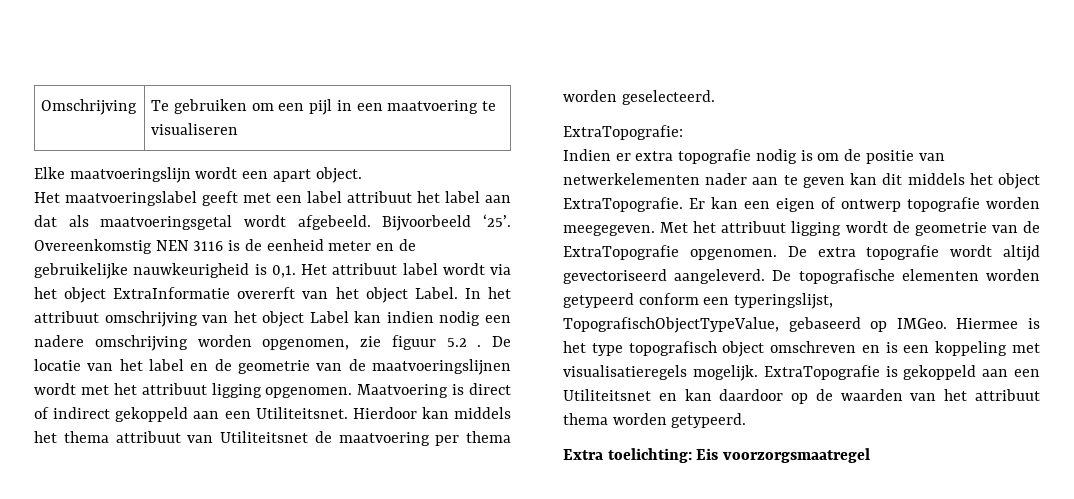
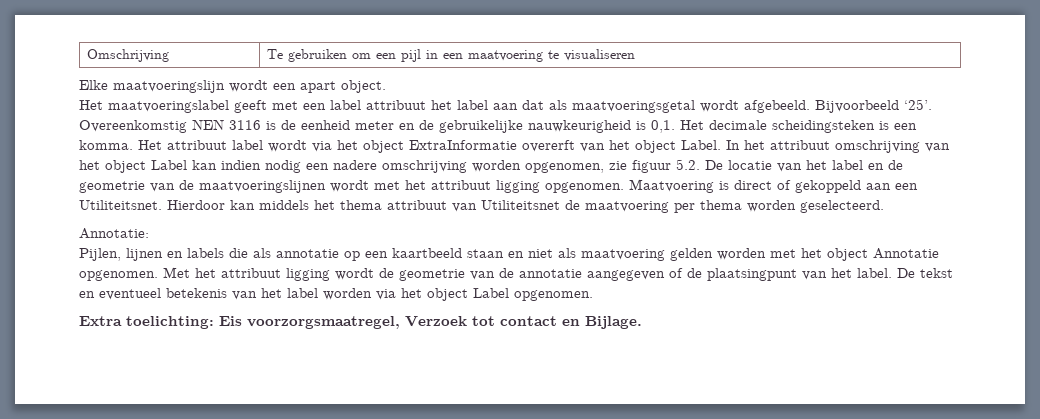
(327, 269) none -> [709,120,917,133] [79,140,162,150] decimale scheidingsteken is een komma. Het
[446,338,482,347] 5.2 . -> [676,159,700,170] 5.2.
[53,407,111,419] indirect -> (791, 185) none
[563,125,683,140] [563,149,945,164] [563,173,1040,189] [563,197,1040,212] [563,225,655,236] ExtraTopografie: // Indien er extra topografie nodig is om de positie van netwerkelementen nader aan te geven kan dit middels het object ExtraTopografie. Er kan een eigen of ontwerp topografie worden meegegeven. -> [79,228,149,239] [79,248,939,261] [79,270,158,281] Annotatie: // Pijlen, lijnen en labels die als annotatie op een kaartbeeld staan en niet als maatvoering gelden worden met het object Annotatie opgenomen.
[563,245,1040,261] [563,269,1040,284] [563,293,834,309] [563,317,1040,333] [563,341,1040,357] [563,365,1040,381] [563,389,1040,404] [563,413,747,428] [563,448,871,463] ExtraTopografie opgenomen. De extra topografie wordt altijd gevectoriseerd aangeleverd. De topografische elementen worden getypeerd conform een typeringslijst, TopografischObjectTypeValue, gebaseerd op IMGeo. Hiermee is het type topografisch object omschreven en is een koppeling met visualisatieregels mogelijk. ExtraTopografie is gekoppeld aan een Utiliteitsnet en kan daardoor op de waarden van het attribuut thema worden getypeerd. // Extra toelichting: Eis voorzorgsmaatregel -> [519,268,953,281] [79,288,593,301] [79,316,642,329] annotatie aangegeven of de plaatsingpunt van het label. De tekst en eventueel betekenis van het label worden via het object Label opgenomen. // Extra toelichting: Eis voorzorgsmaatregel, Verzoek tot contact en Bijlage.

